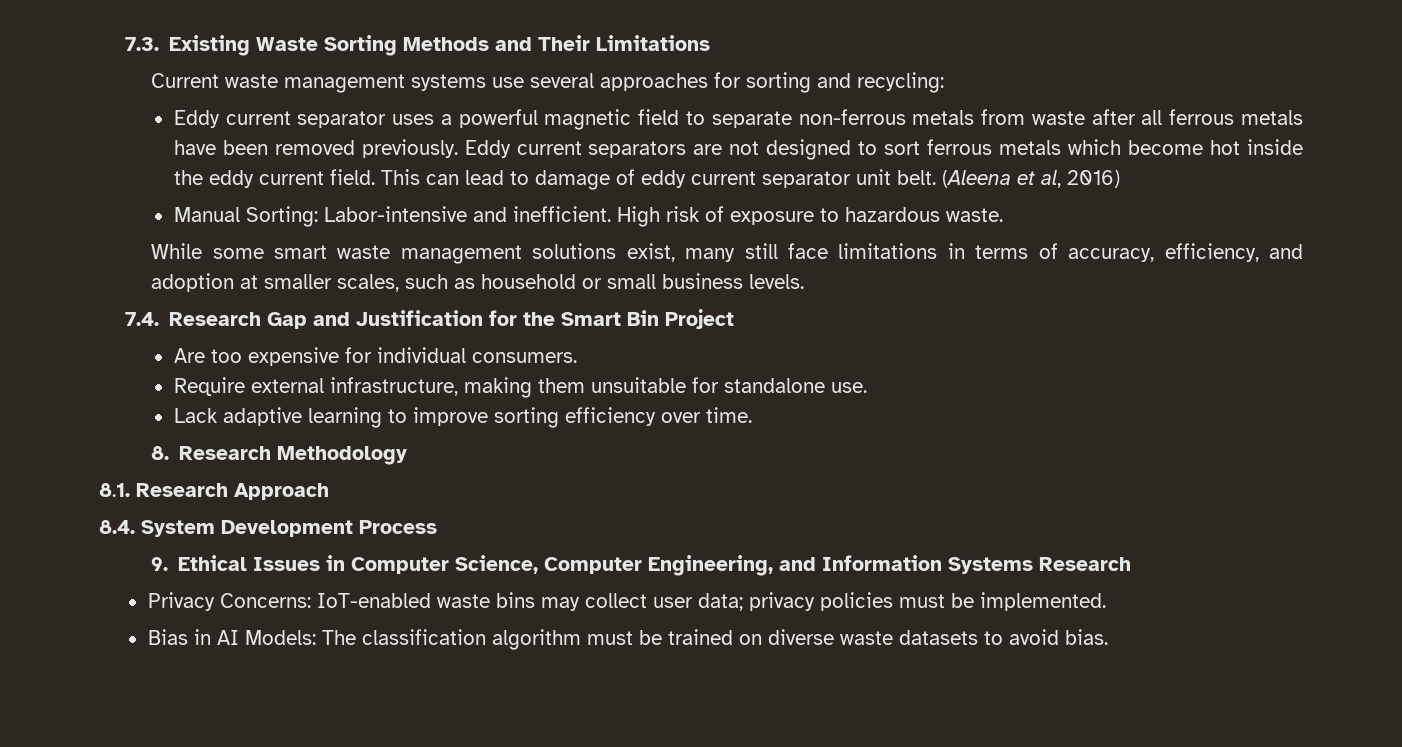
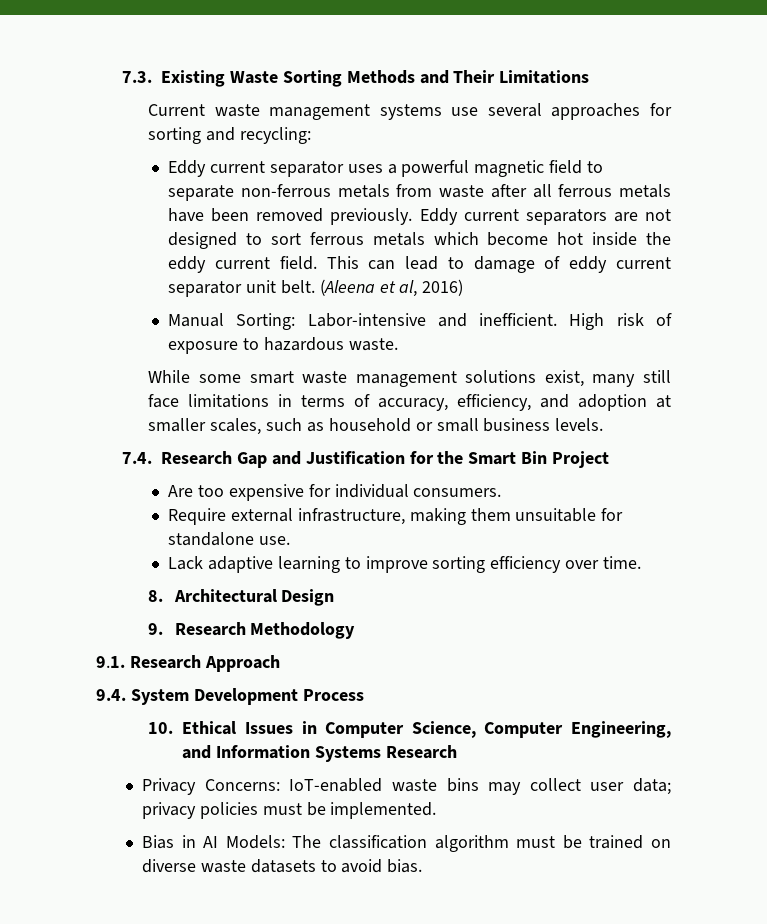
(170, 453) none -> [173,589,335,606] [148,623,164,635] Architectural Design // 9.
[99,483,130,497] 8.1. -> [96,656,125,668] 9.1.
[99,520,135,534] 8.4. -> [96,689,126,701] 9.4.
[151,557,169,571] 9. -> [148,722,174,734] 10.

